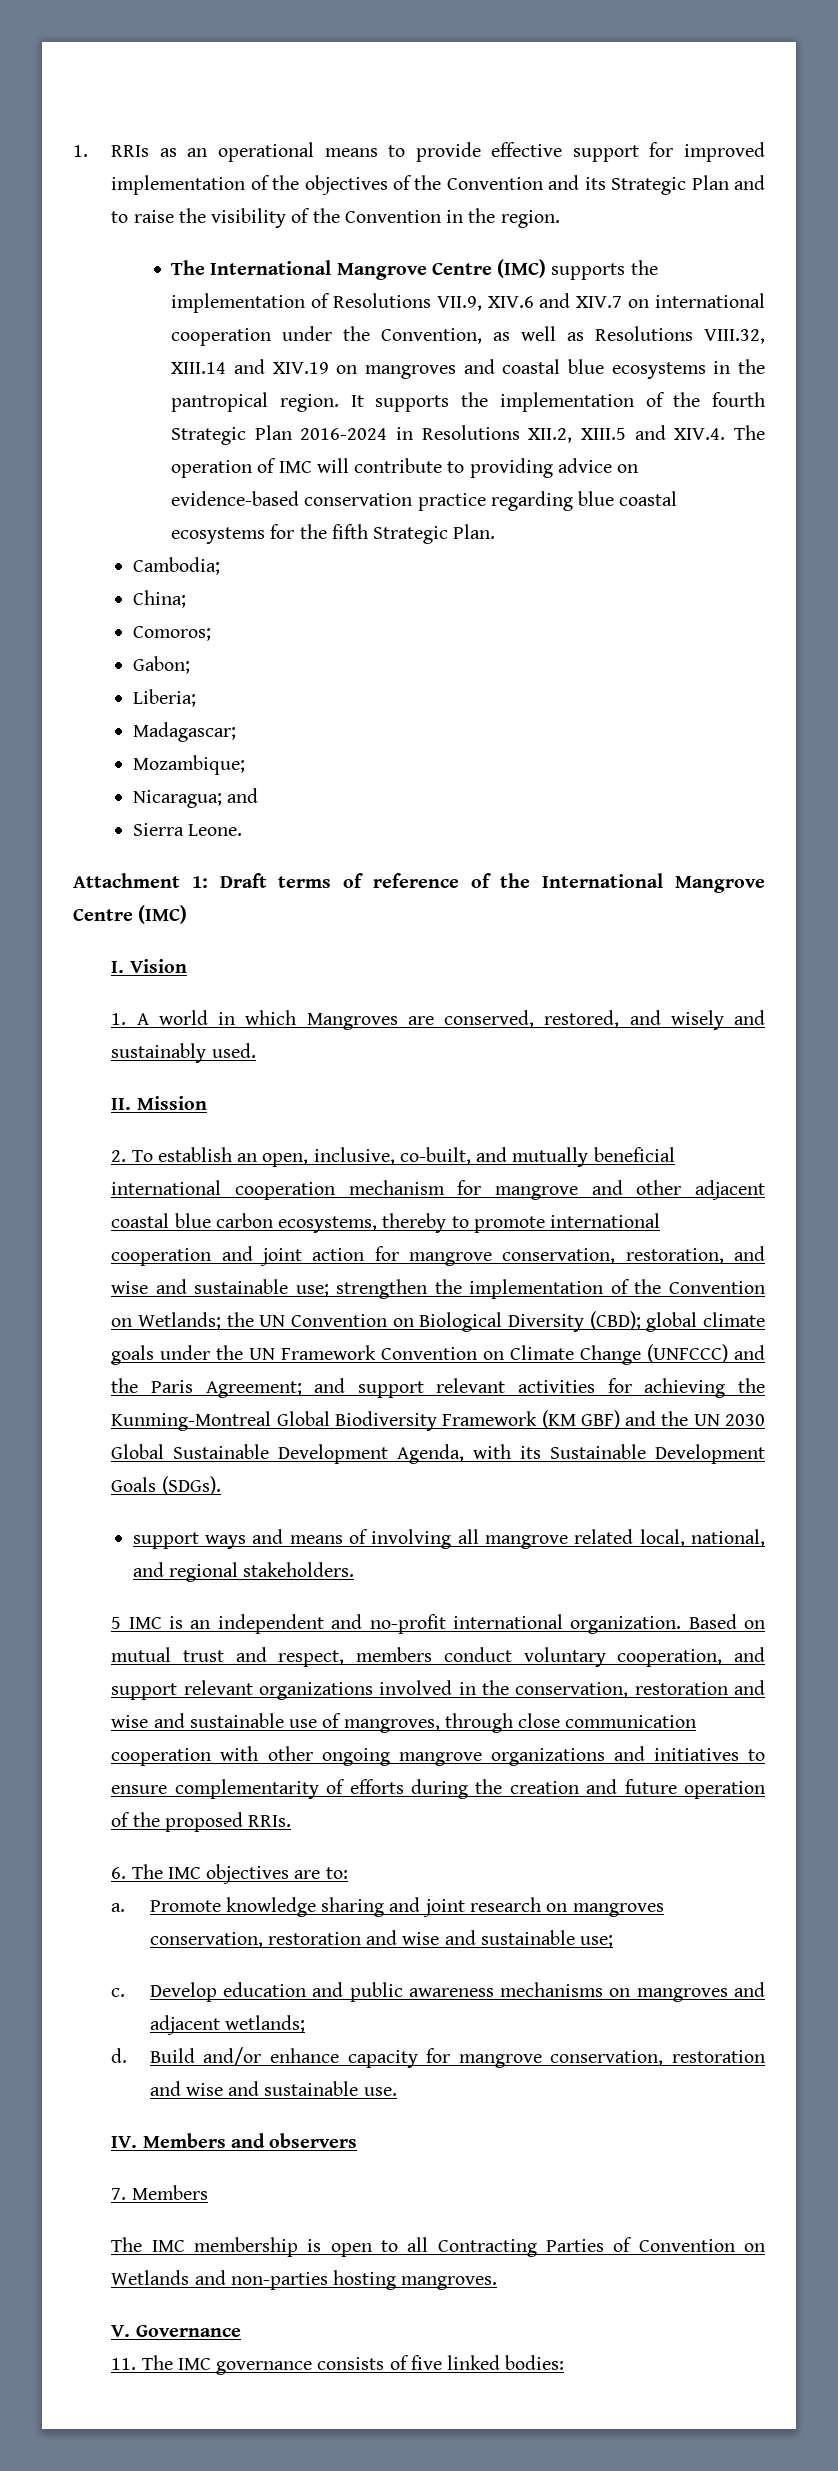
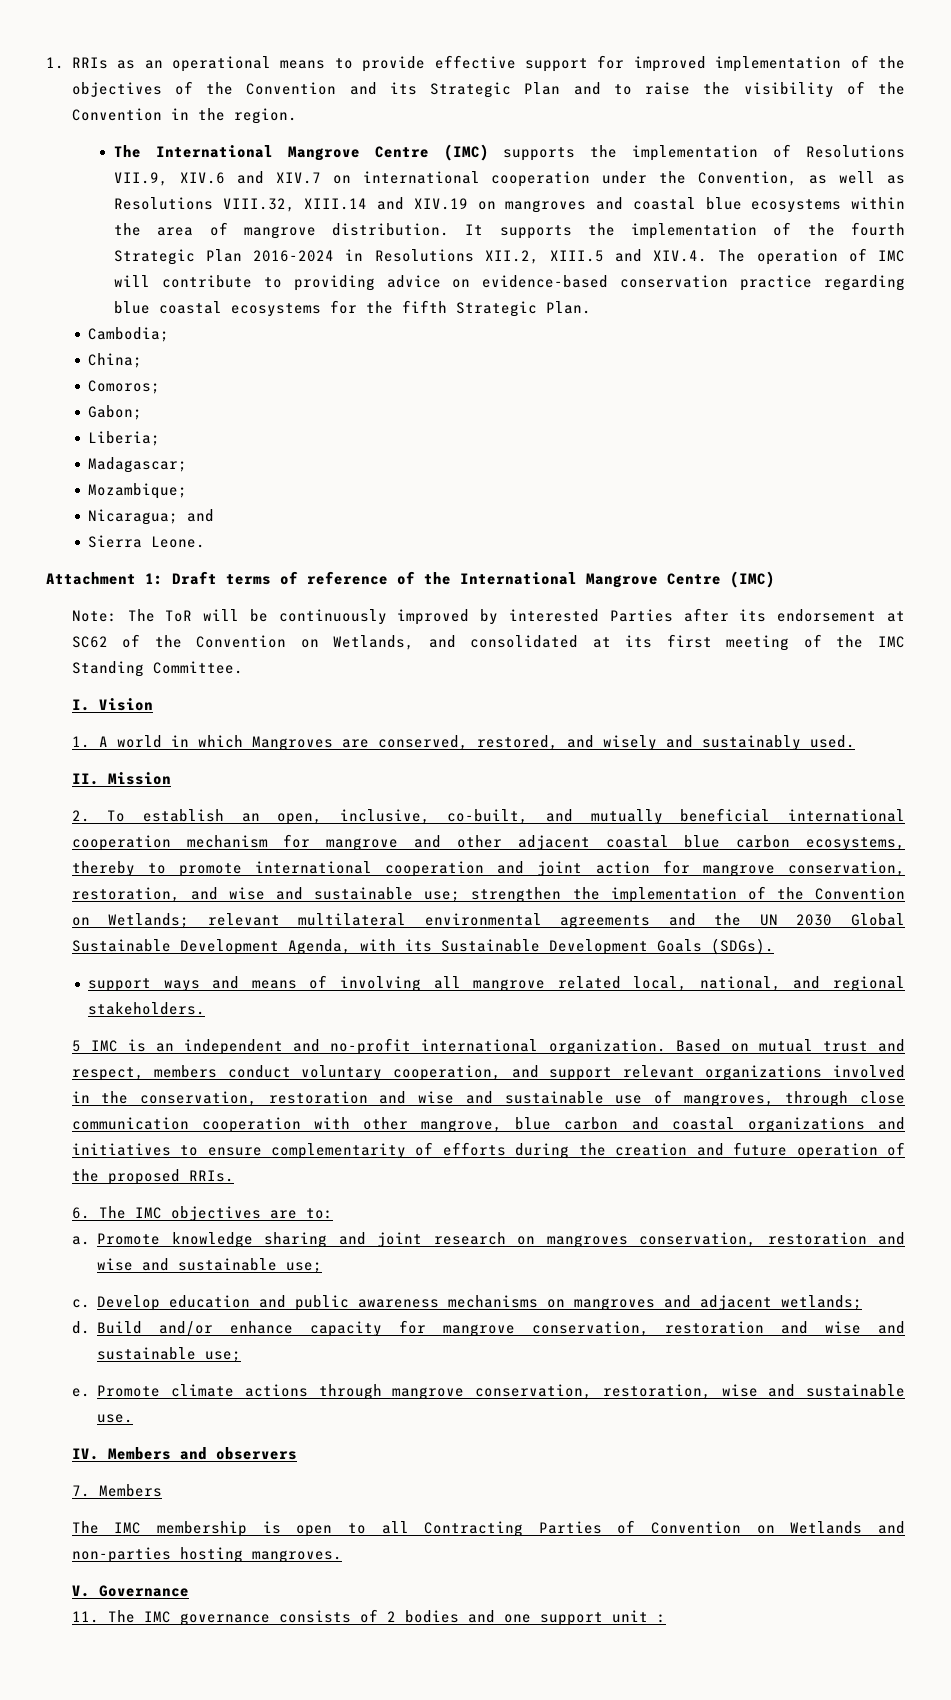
[713,359,765,374] [171,392,339,412] in the pantropical region. -> [850,197,905,209] [113,222,450,239] within the area of mangrove distribution.
(188, 914) none -> [71,608,906,625] [71,634,905,651] [71,661,243,677] // Note: The ToR will be continuously improved by interested Parties after its endorsement at SC62 of the Convention on Wetlands, and consolidated at its first meeting of the IMC Standing Committee.
[226,1311,765,1332] [111,1344,765,1365] [111,1378,766,1398] [111,1410,620,1431] the UN Convention on Biological Diversity (CBD); global climate goals under the UN Framework Convention on Climate Change (UNFCCC) and the Paris Agreement; and support relevant activities for achieving the Kunming-Montreal Global Biodiversity Framework (KM GBF) -> [207,913,651,929] relevant multilateral environmental agreements
[321,1748,482,1766] ongoing mangrove -> [421,1117,735,1133] mangrove, blue carbon and coastal
(359, 2088) none -> [205,1351,242,1362] [71,1384,905,1400] use; // e. Promote climate actions through mangrove conservation, restoration, wise and sustainable
[410,2355,565,2370] five linked bodies: -> [386,1610,666,1626] 2 bodies and one support unit :

